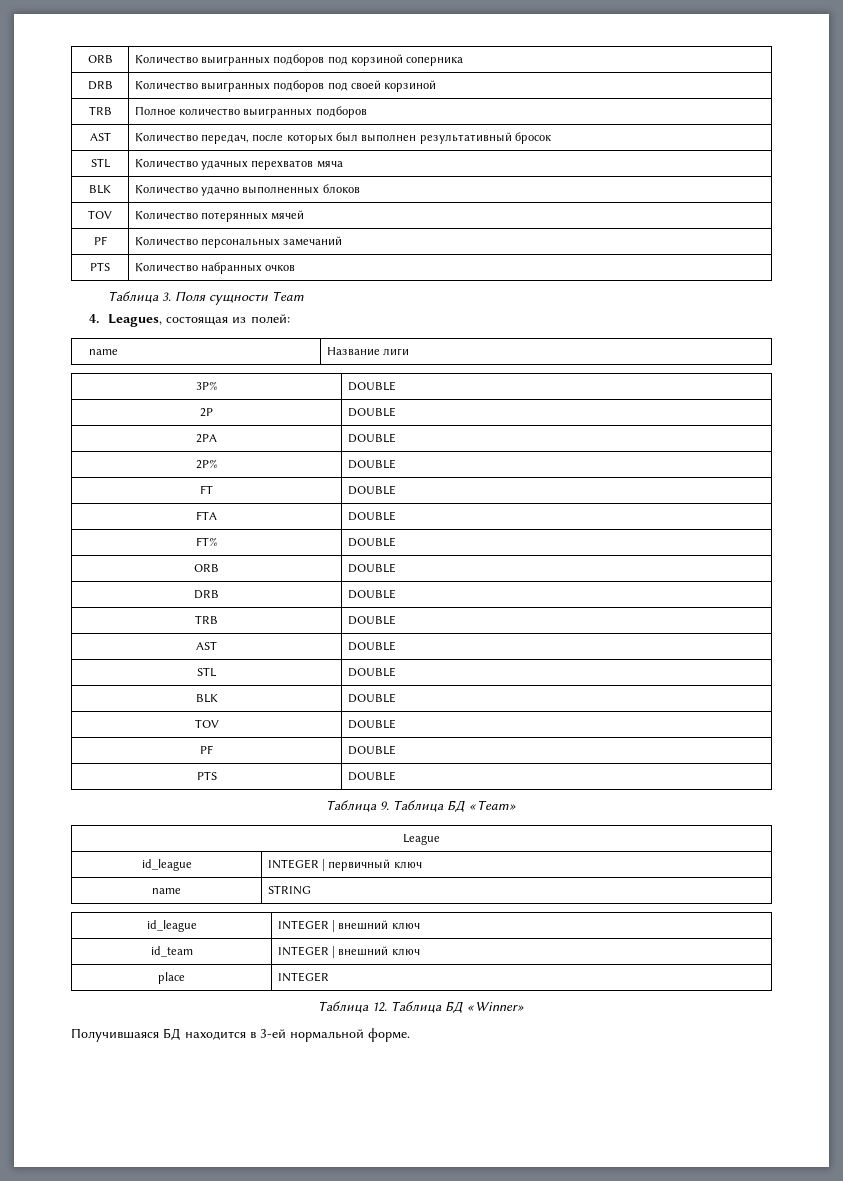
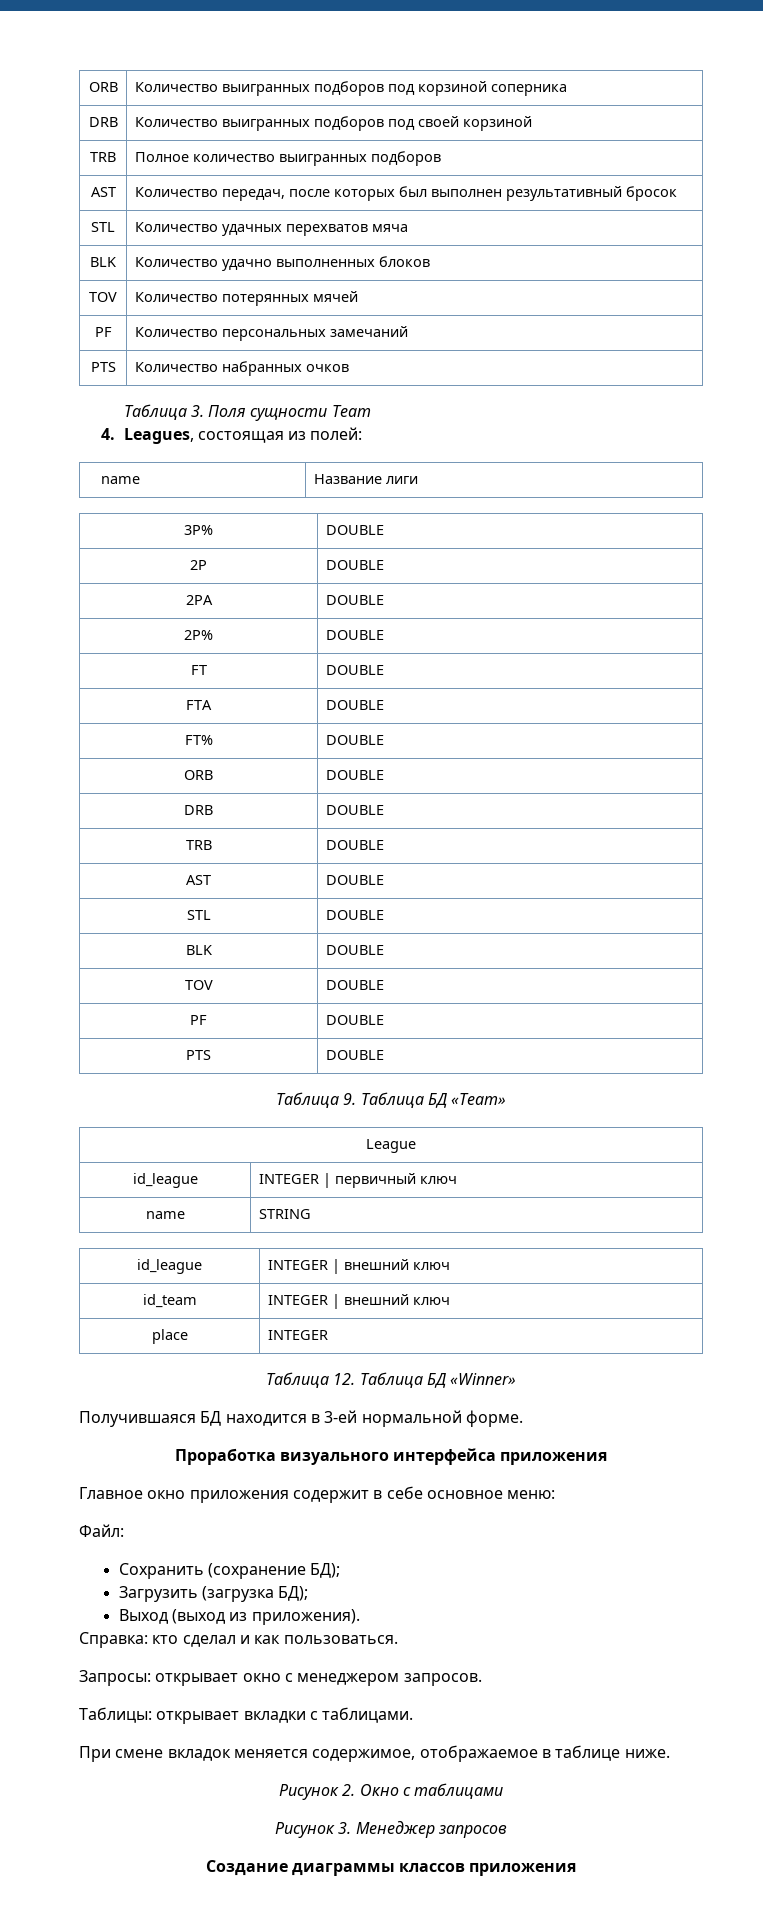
(410, 1035) none -> [174,1448,608,1465] [79,1486,556,1503] [79,1524,124,1537] [118,1563,341,1579] [118,1586,309,1602] [118,1609,360,1625] [79,1632,398,1648] [79,1670,482,1686] [79,1707,414,1724] [79,1745,670,1762] [278,1783,504,1800] [275,1820,507,1838] [205,1860,577,1876] // Проработка визуального интерфейса приложения // Главное окно приложения содержит в себе основное меню: // Файл: // Сохранить (сохранение БД); // Загрузить (загрузка БД); // Выход (выход из приложения). // Справка: кто сделал и как пользоваться. // Запросы: открывает окно с менеджером запросов. // Таблицы: открывает вкладки с таблицами. // При смене вкладок меняется содержимое, отображаемое в таблице ниже. // Рисунок 2. Окно с таблицами // Рисунок 3. Менеджер запросов // Создание диаграммы классов приложения

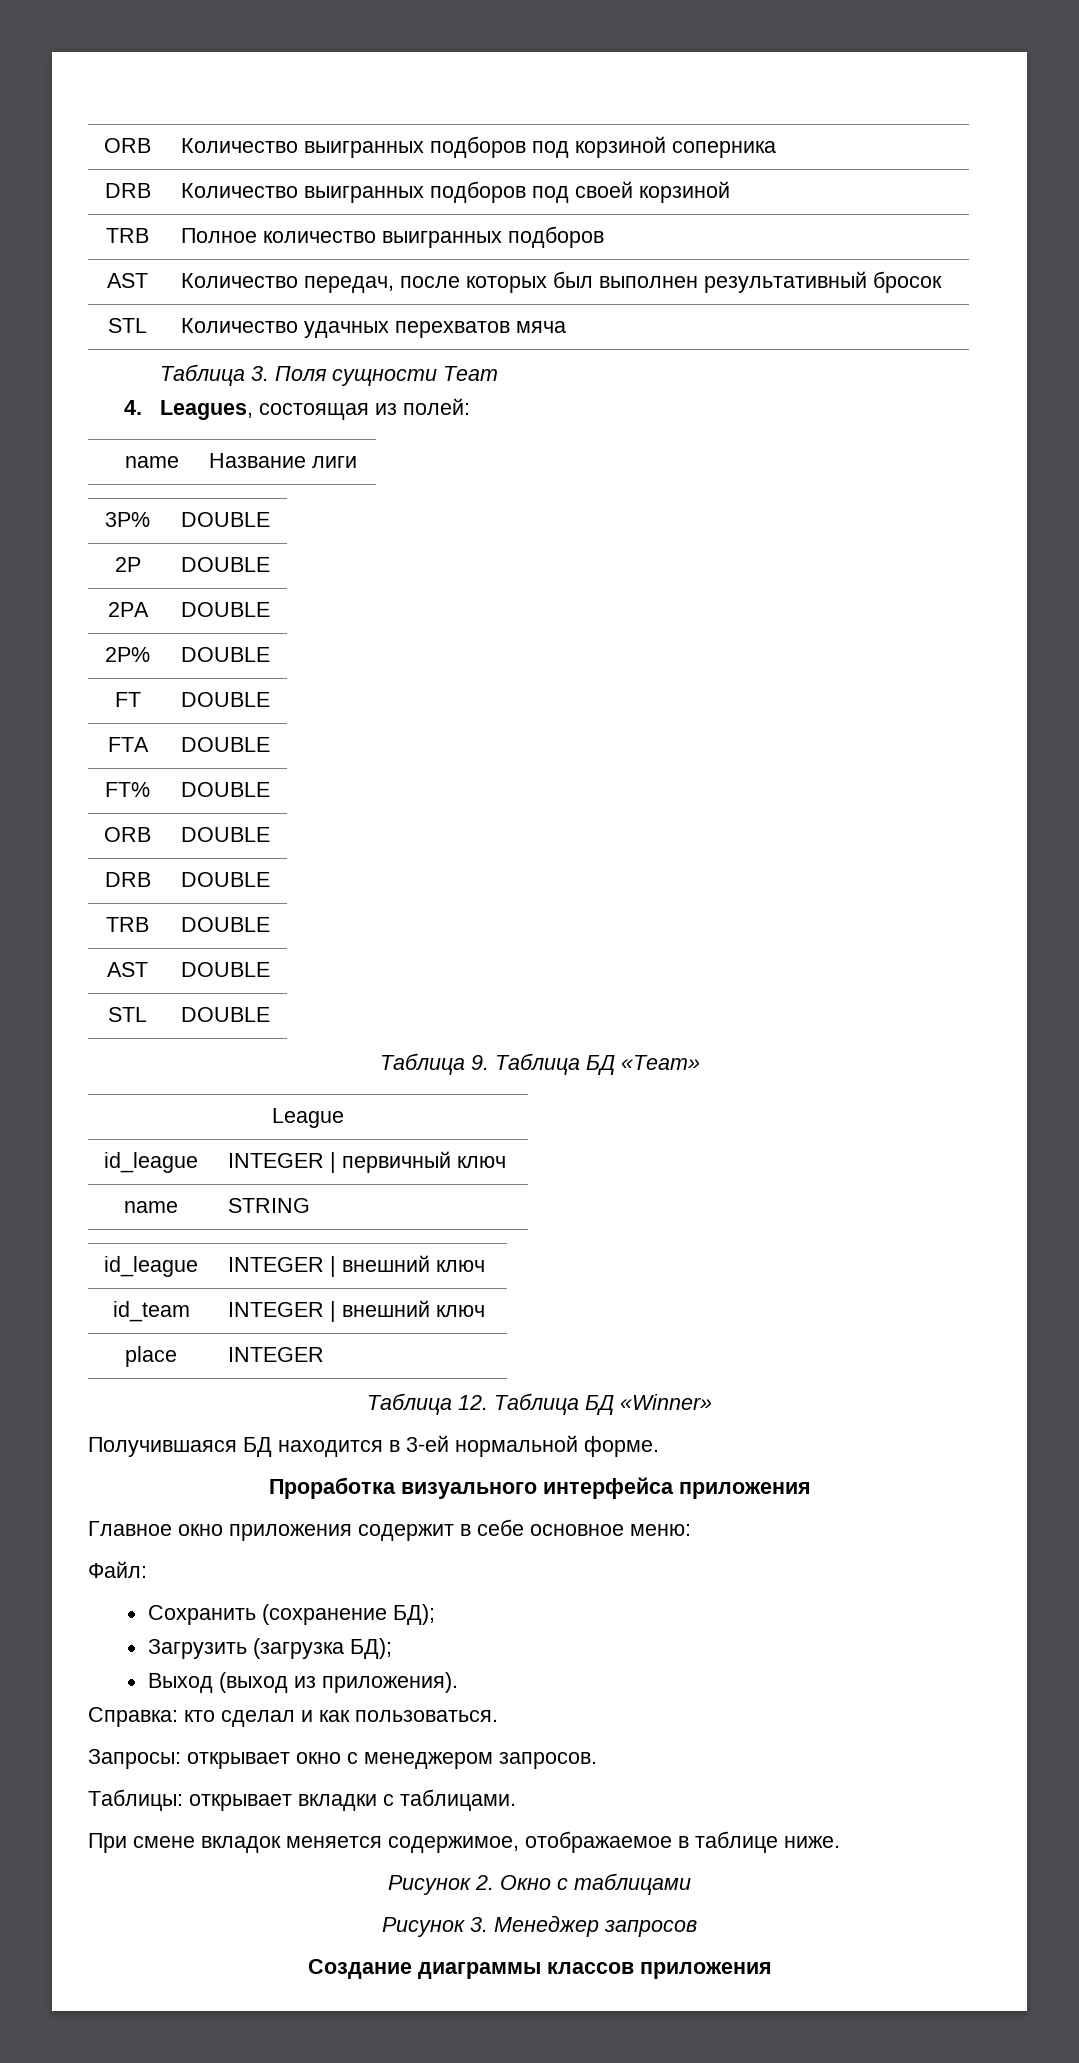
[90,257,116,267] [134,256,430,271] [89,292,117,302] [134,291,358,306] [94,327,112,337] [134,326,408,341] [90,362,116,372] [134,361,349,376] // BLK | Количество удачно выполненных блоков // TOV | Количество потерянных мячей // PF | Количество персональных замечаний // PTS | Количество набранных очков -> (567, 327) none
[185,945,212,955] [325,945,384,955] [184,980,213,990] [325,980,384,990] [190,1015,207,1025] [325,1015,384,1025] [186,1050,211,1060] [325,1050,384,1060] // BLK | DOUBLE // TOV | DOUBLE // PF | DOUBLE // PTS | DOUBLE -> (271, 1014) none

